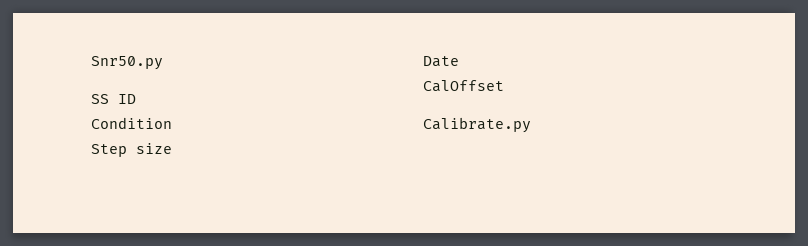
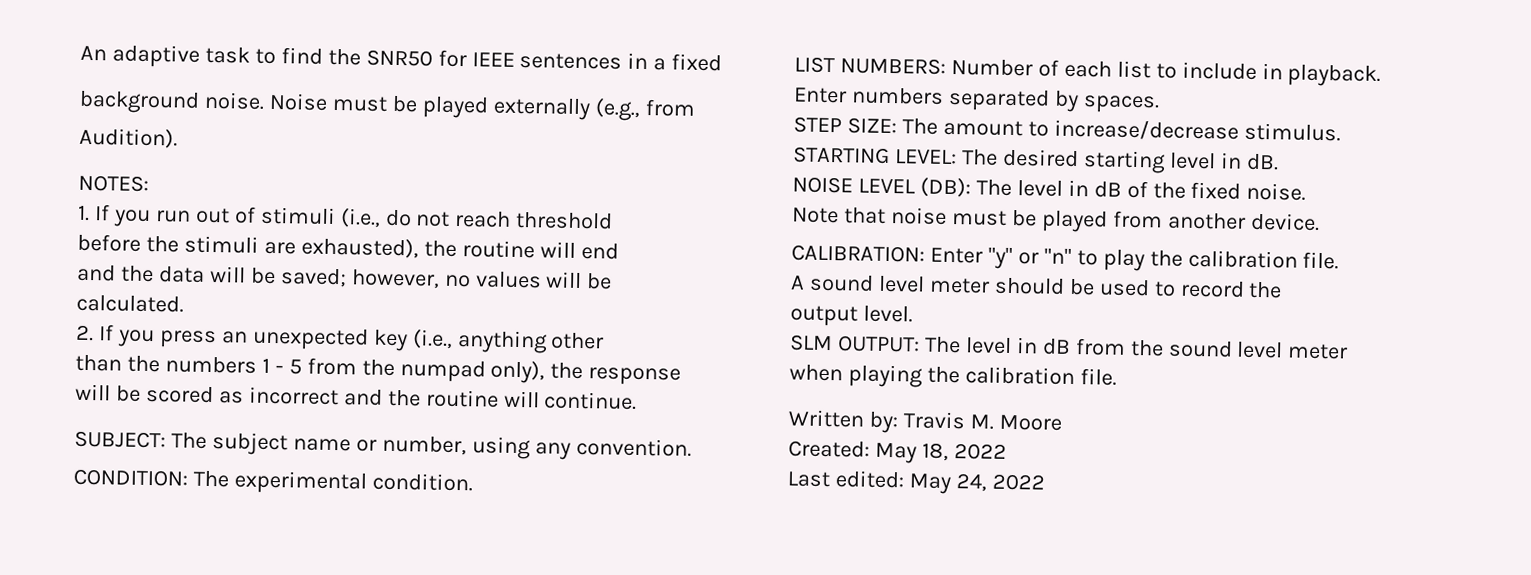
[91,56,163,70] [91,94,136,104] [91,117,172,129] [91,143,172,157] [423,56,459,67] [423,80,504,92] [423,117,531,133] Snr50.py // SS ID // Condition // Step size // Date // CalOffset // Calibrate.py -> [80,44,723,72] [79,90,696,121] [79,127,178,149] [78,174,149,192] [77,204,614,230] [77,233,619,260] [77,264,613,290] [76,294,184,313] [76,324,605,354] [75,354,682,386] [75,383,638,410] [74,430,692,460] [73,468,473,495] [794,56,1382,87] [794,87,1160,114] [793,116,1341,142] [793,146,1279,174] [792,176,1307,201] [792,207,1320,233] [791,244,1340,272] [790,274,1283,299] [790,305,913,327] [789,334,1349,360] [789,364,1117,388] [788,409,1062,434] [788,440,1007,464] [787,470,1046,495] An adaptive task to find the SNR50 for IEEE sentences in a fixed // background noise. Noise must be played externally (e.g., from // Audition). // NOTES: // 1. If you run out of stimuli (i.e., do not reach threshold // before the stimuli are exhausted), the routine will end // and the data will be saved; however, no values will be // calculated. // 2. If you press an unexpected key (i.e., anything other // than the numbers 1 - 5 from the numpad only), the response // will be scored as incorrect and the routine will continue. // SUBJECT: The subject name or number, using any convention. // CONDITION: The experimental condition. // LIST NUMBERS: Number of each list to include in playback. // Enter numbers separated by spaces. // STEP SIZE: The amount to increase/decrease stimulus. // STARTING LEVEL: The desired starting level in dB. // NOISE LEVEL (DB): The level in dB of the fixed noise. // Note that noise must be played from another device. // CALIBRATION: Enter "y" or "n" to play the calibration file. // A sound level meter should be used to record the // output level. // SLM OUTPUT: The level in dB from the sound level meter // when playing the calibration file. // Written by: Travis M. Moore // Created: May 18, 2022 // Last edited: May 24, 2022

